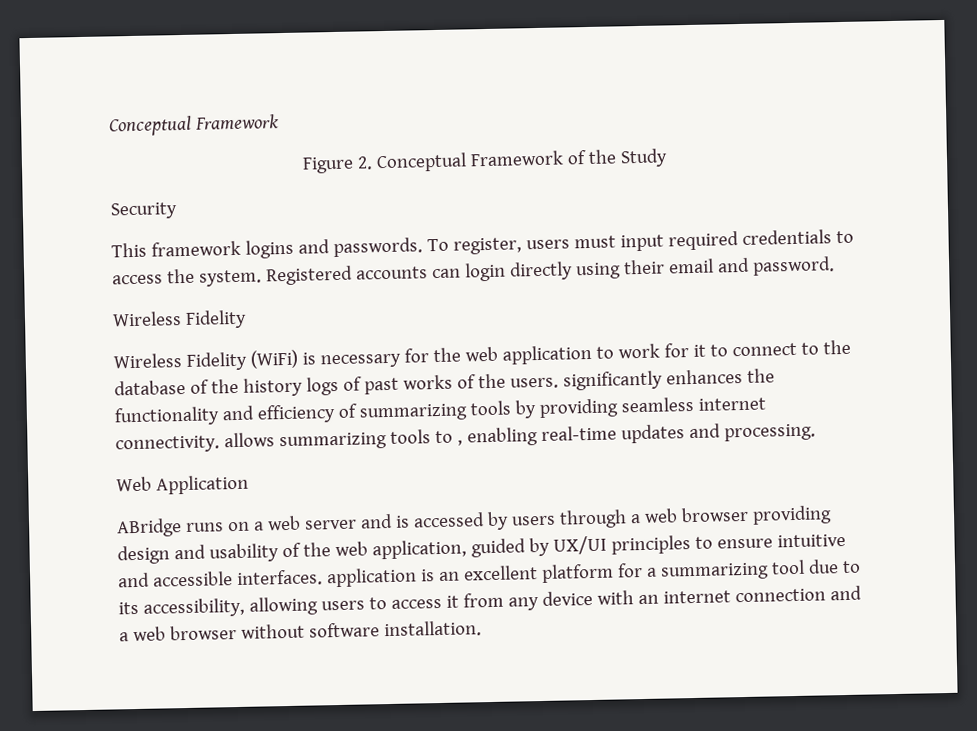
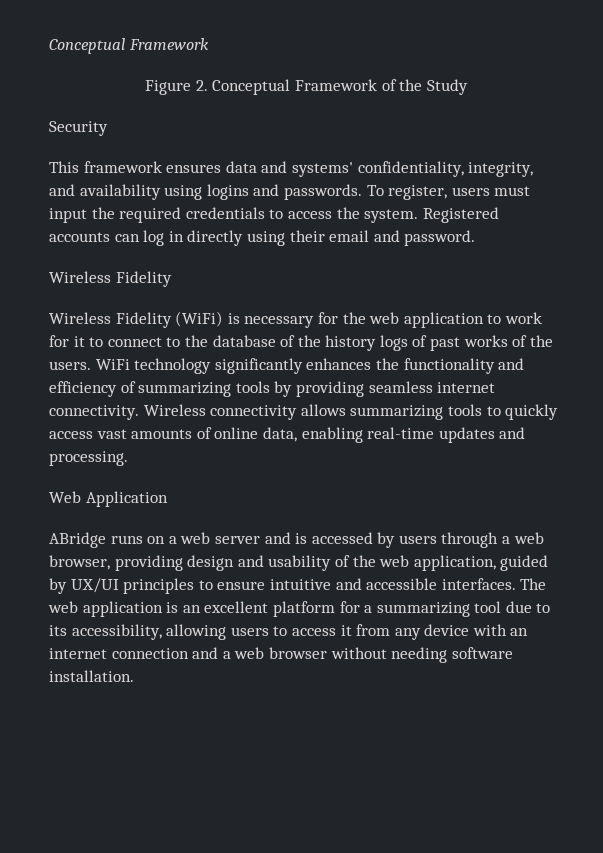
(241, 248) none -> [166,161,534,177] [49,184,203,200] ensures data and systems' confidentiality, integrity, and availability using
(664, 243) none -> [91,207,115,219] the
[463,262,506,282] login -> [143,230,184,246] log in
(559, 383) none -> [95,358,212,374] WiFi technology
(220, 444) none -> [143,404,298,420] Wireless connectivity
[456,439,463,446] , -> [505,404,559,420] [49,427,297,442] quickly access vast amounts of online data,
[680,506,749,523] browser -> [49,555,110,570] browser,
(323, 578) none -> [520,578,547,590] [48,601,78,613] The web
(305, 631) none -> [391,647,448,663] needing

